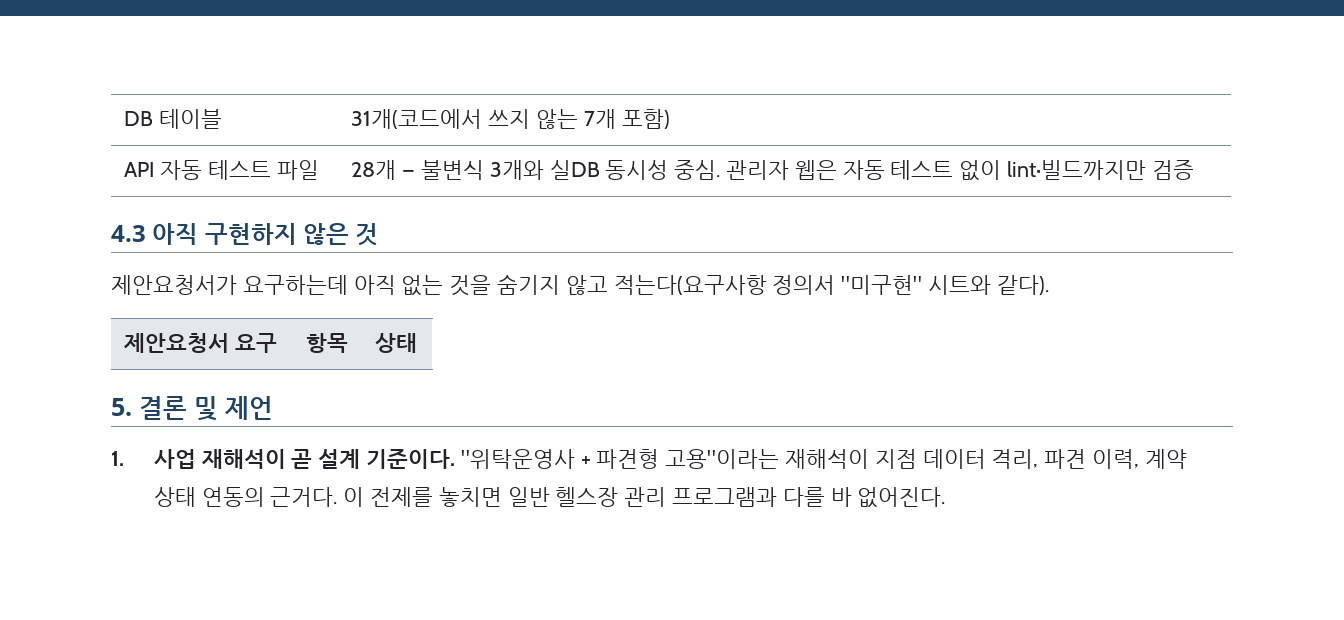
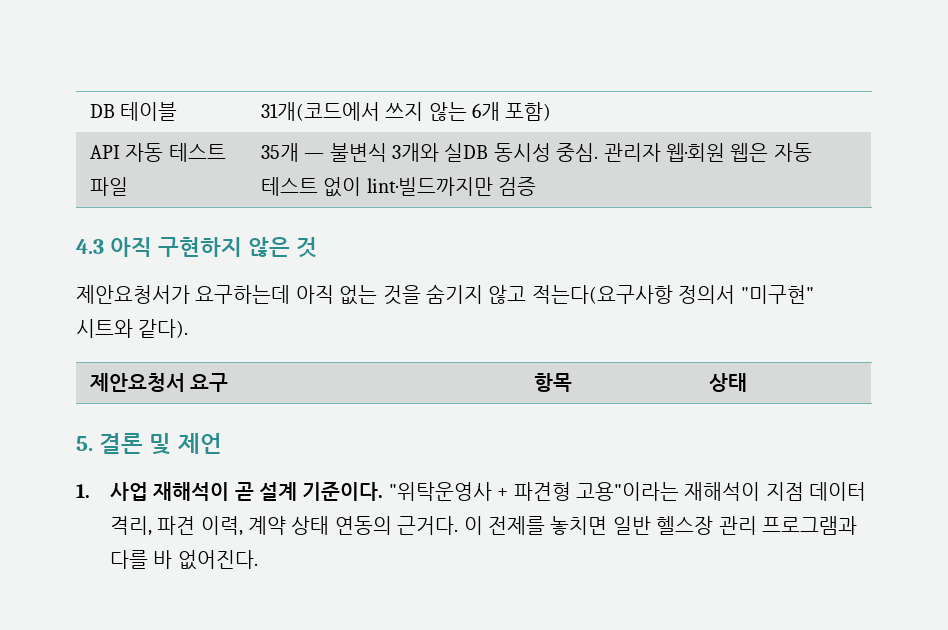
[583,109,616,129] 7개 -> [471,102,500,121] 6개
[351,160,397,180] 28개 -> [260,143,299,162] 35개
(789, 170) none -> [665,143,725,162] 웹·회원

